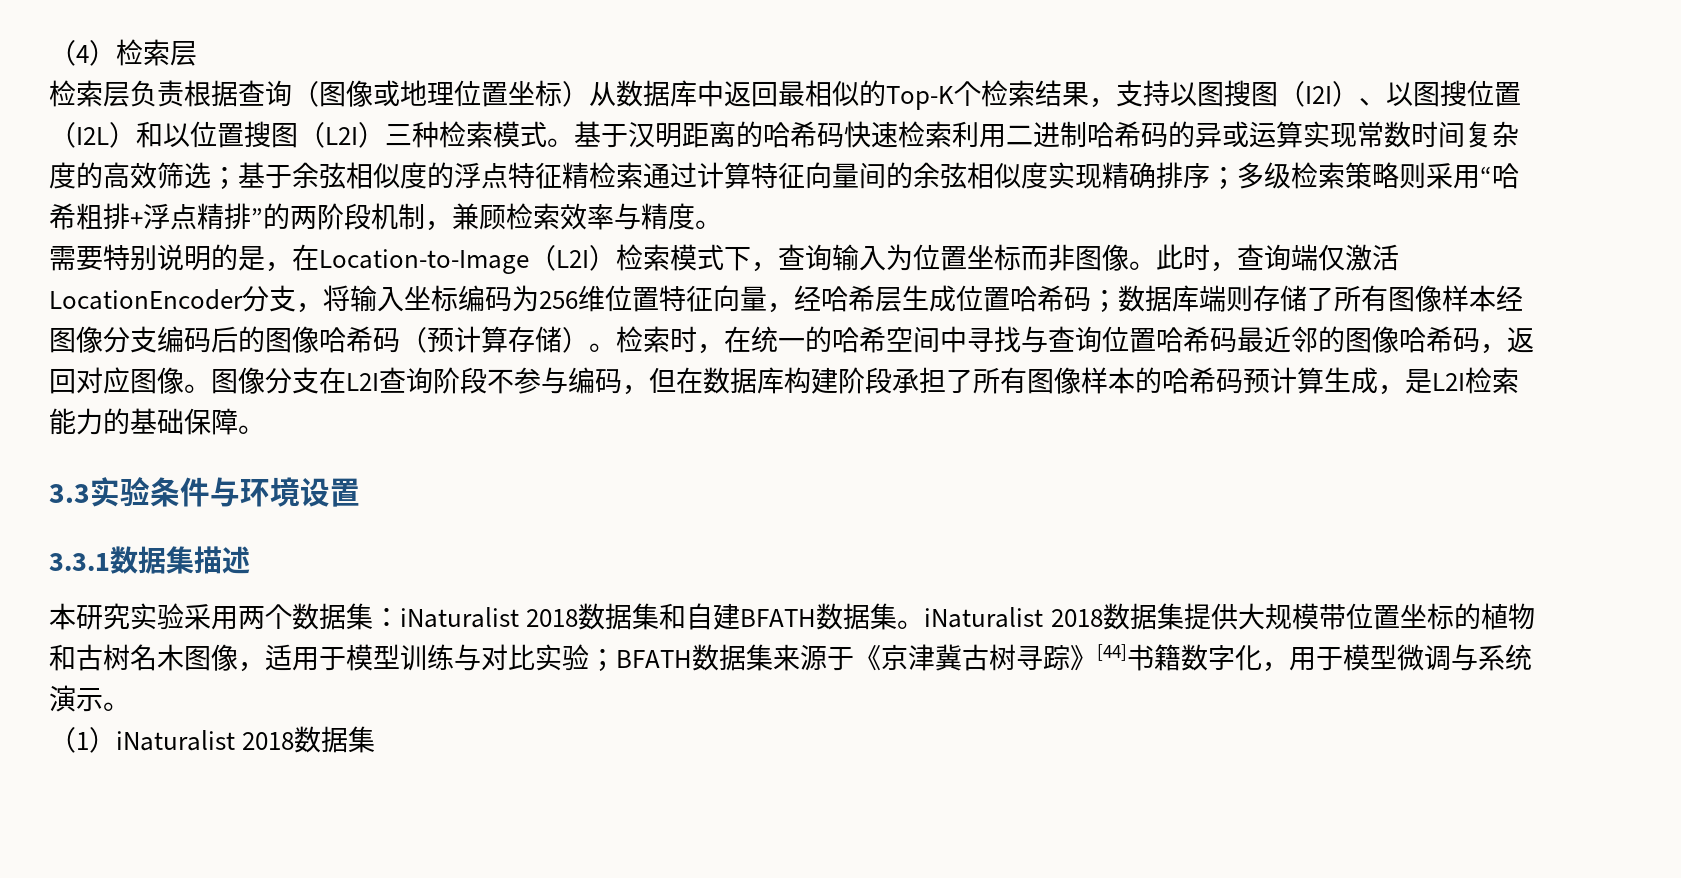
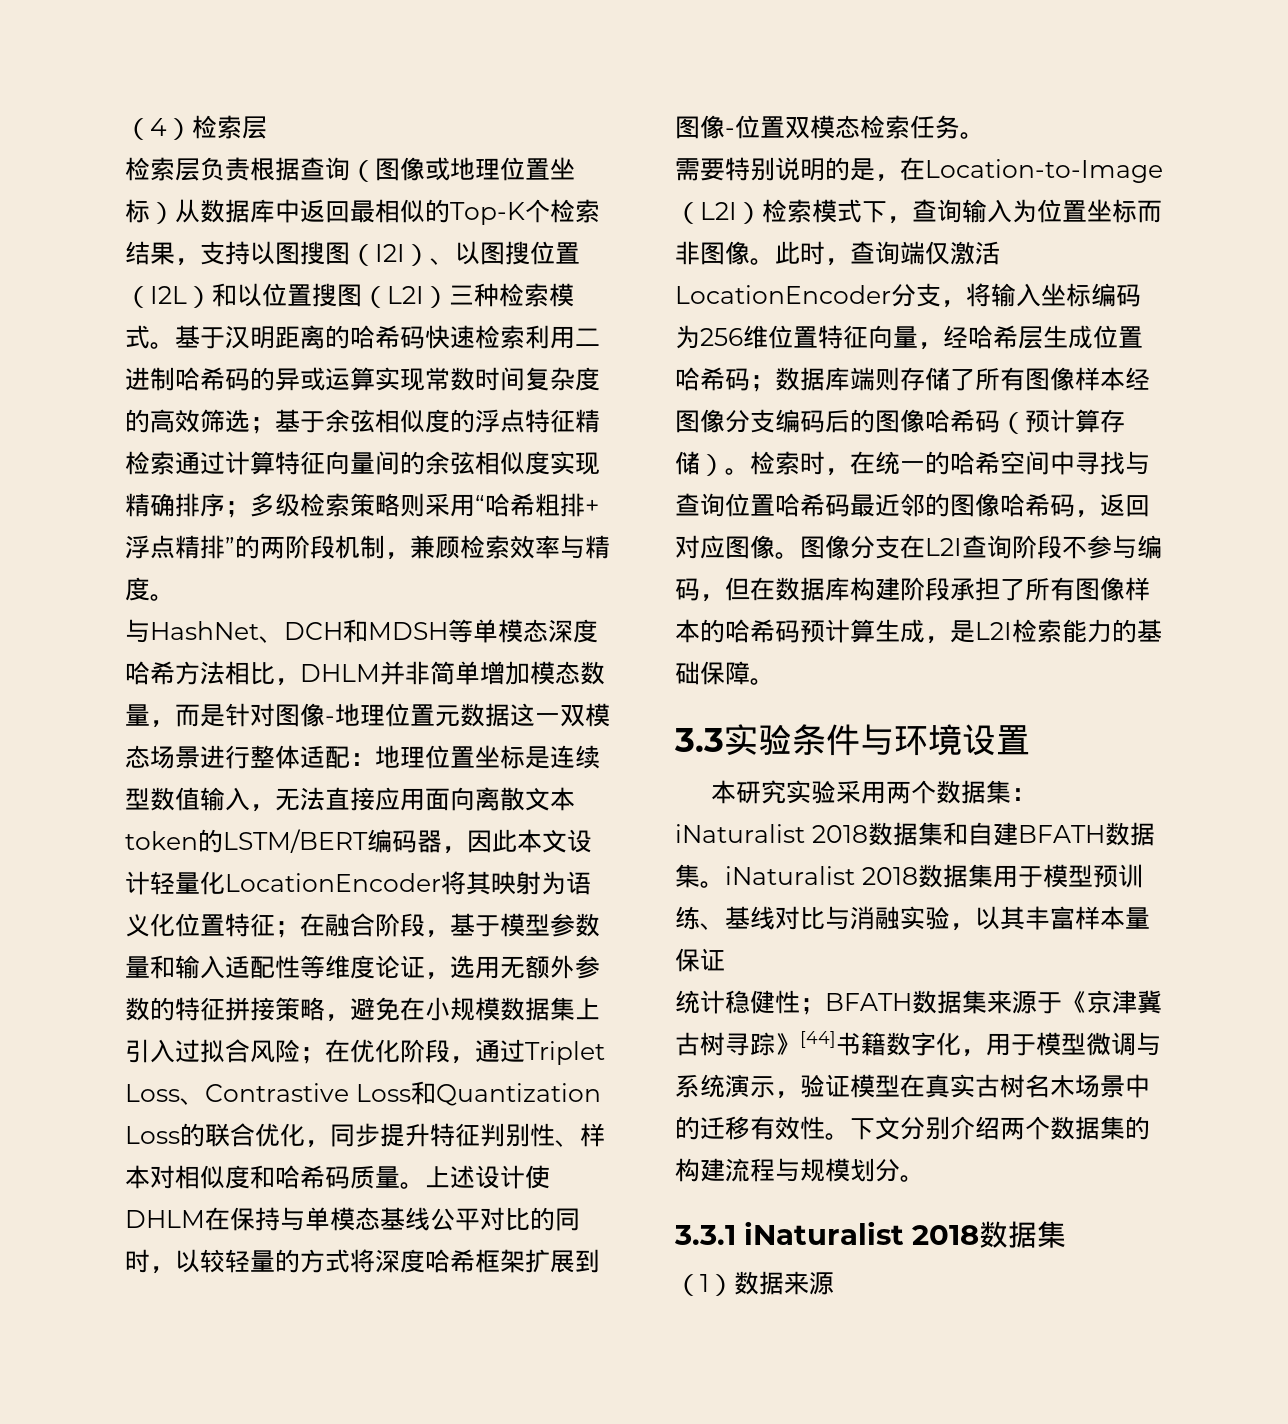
(722, 224) none -> [125,619,598,643] [125,661,605,686] [125,703,610,728] [125,745,600,769] [125,787,575,812] [125,829,592,854] [125,871,591,895] [125,913,600,938] [125,955,600,980] [125,997,600,1022] [125,1039,605,1065] [125,1081,601,1106] [125,1123,605,1148] [125,1165,550,1189] [125,1207,580,1231] [125,1249,600,1274] [675,115,985,139] // 与HashNet、DCH和MDSH等单模态深度哈希方法相比，DHLM并非简单增加模态数量，而是针对图像-地理位置元数据这一双模态场景进行整体适配：地理位置坐标是连续型数值输入，无法直接应用面向离散文本token的LSTM/BERT编码器，因此本文设计轻量化LocationEncoder将其映射为语义化位置特征；在融合阶段，基于模型参数量和输入适配性等维度论证，选用无额外参数的特征拼接策略，避免在小规模数据集上引入过拟合风险；在优化阶段，通过Triplet Loss、Contrastive Loss和Quantization Loss的联合优化，同步提升特征判别性、样本对相似度和哈希码质量。上述设计使DHLM在保持与单模态基线公平对比的同时，以较轻量的方式将深度哈希框架扩展到图像-位置双模态检索任务。
[49,546,250,574] // 3.3.1数据集描述 -> (1030, 740) none
[1183,603,1535,630] [49,644,589,672] 提供大规模带位置坐标的植物和古树名木图像，适用于模型训练与对比实验 -> [993,864,1143,888] [675,906,1150,931] [675,948,725,972] [675,990,800,1014] 用于模型预训练、基线对比与消融实验，以其丰富样本量保证 // 统计稳健性
[103,702,130,711] [49,726,376,753] 。 // （1）iNaturalist 2018数据集 -> [775,1074,1150,1099] [675,1116,1150,1140] [675,1158,925,1182] [674,1221,1066,1248] [675,1271,834,1296] ，验证模型在真实古树名木场景中的迁移有效性。下文分别介绍两个数据集的构建流程与规模划分。 // 3.3.1 iNaturalist 2018数据集 // （1）数据来源

